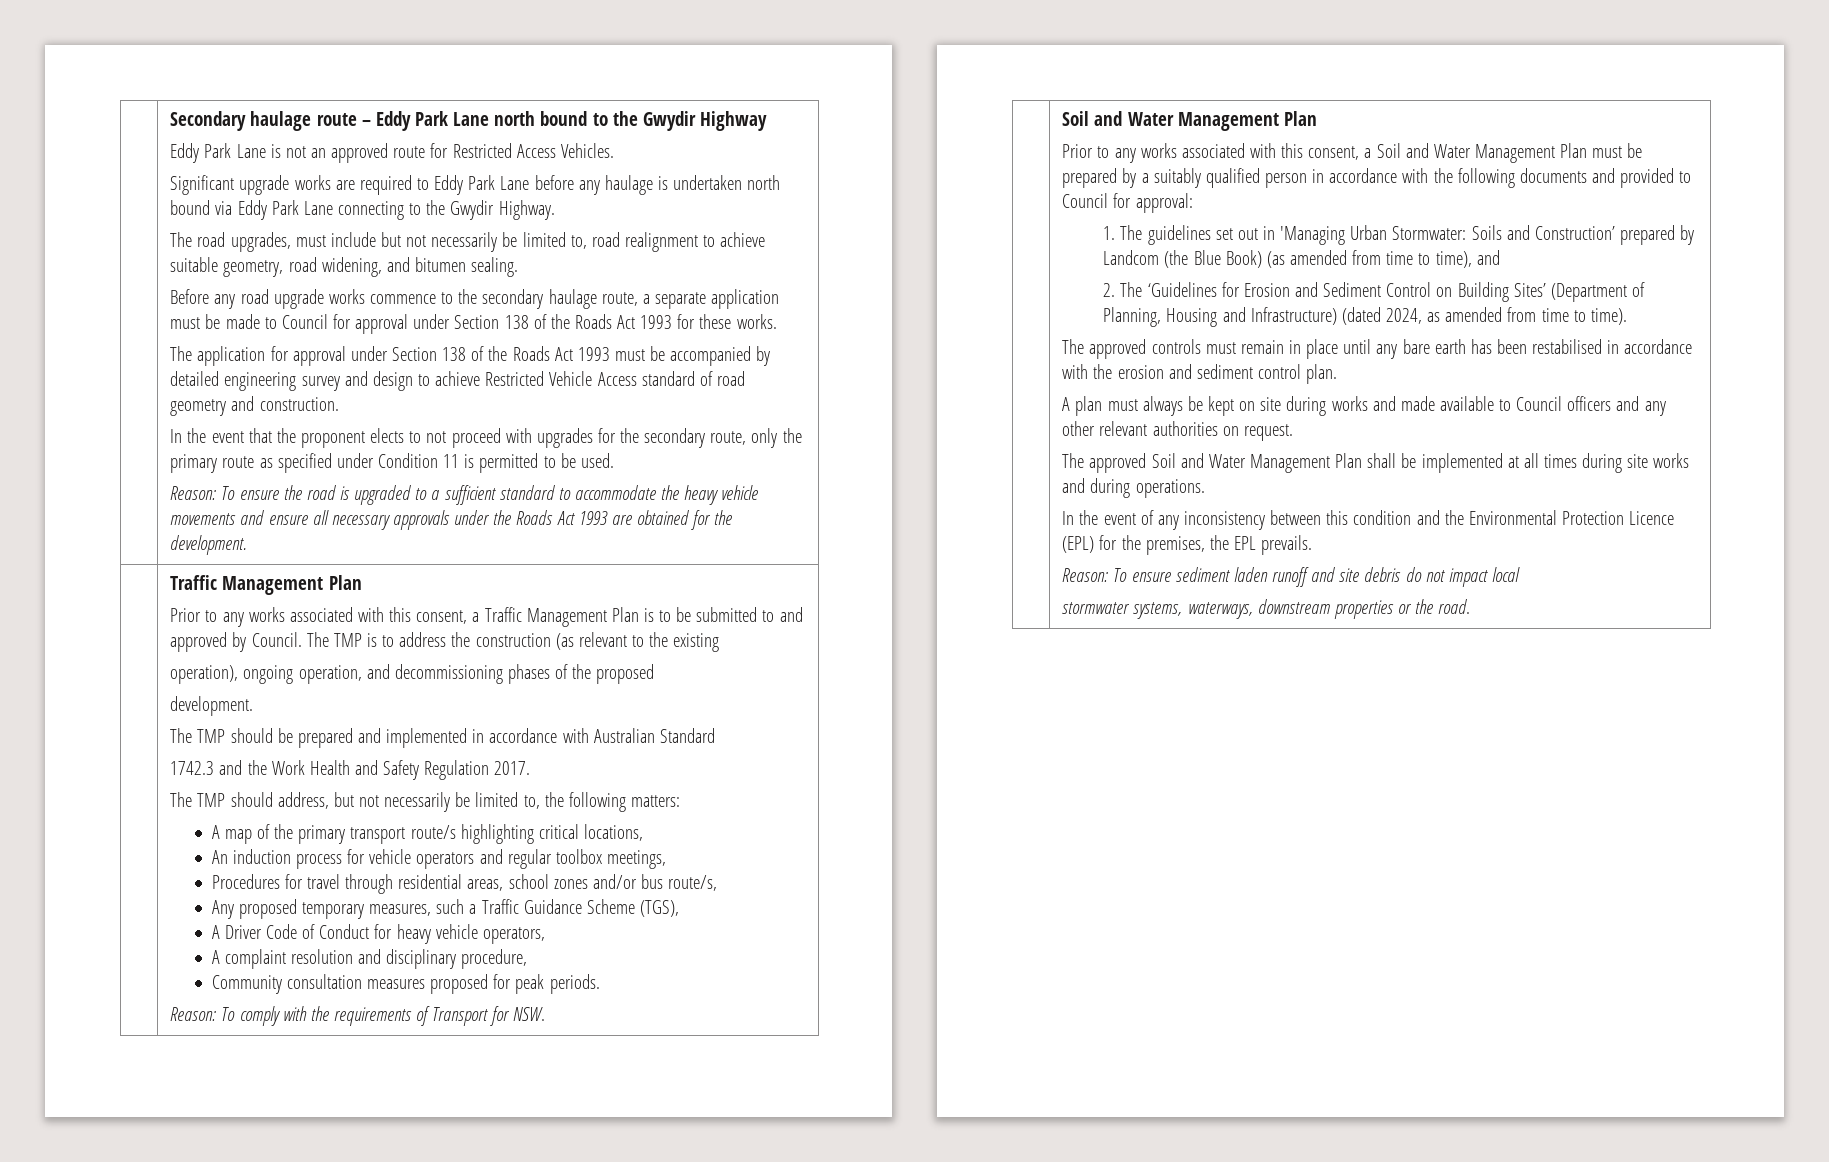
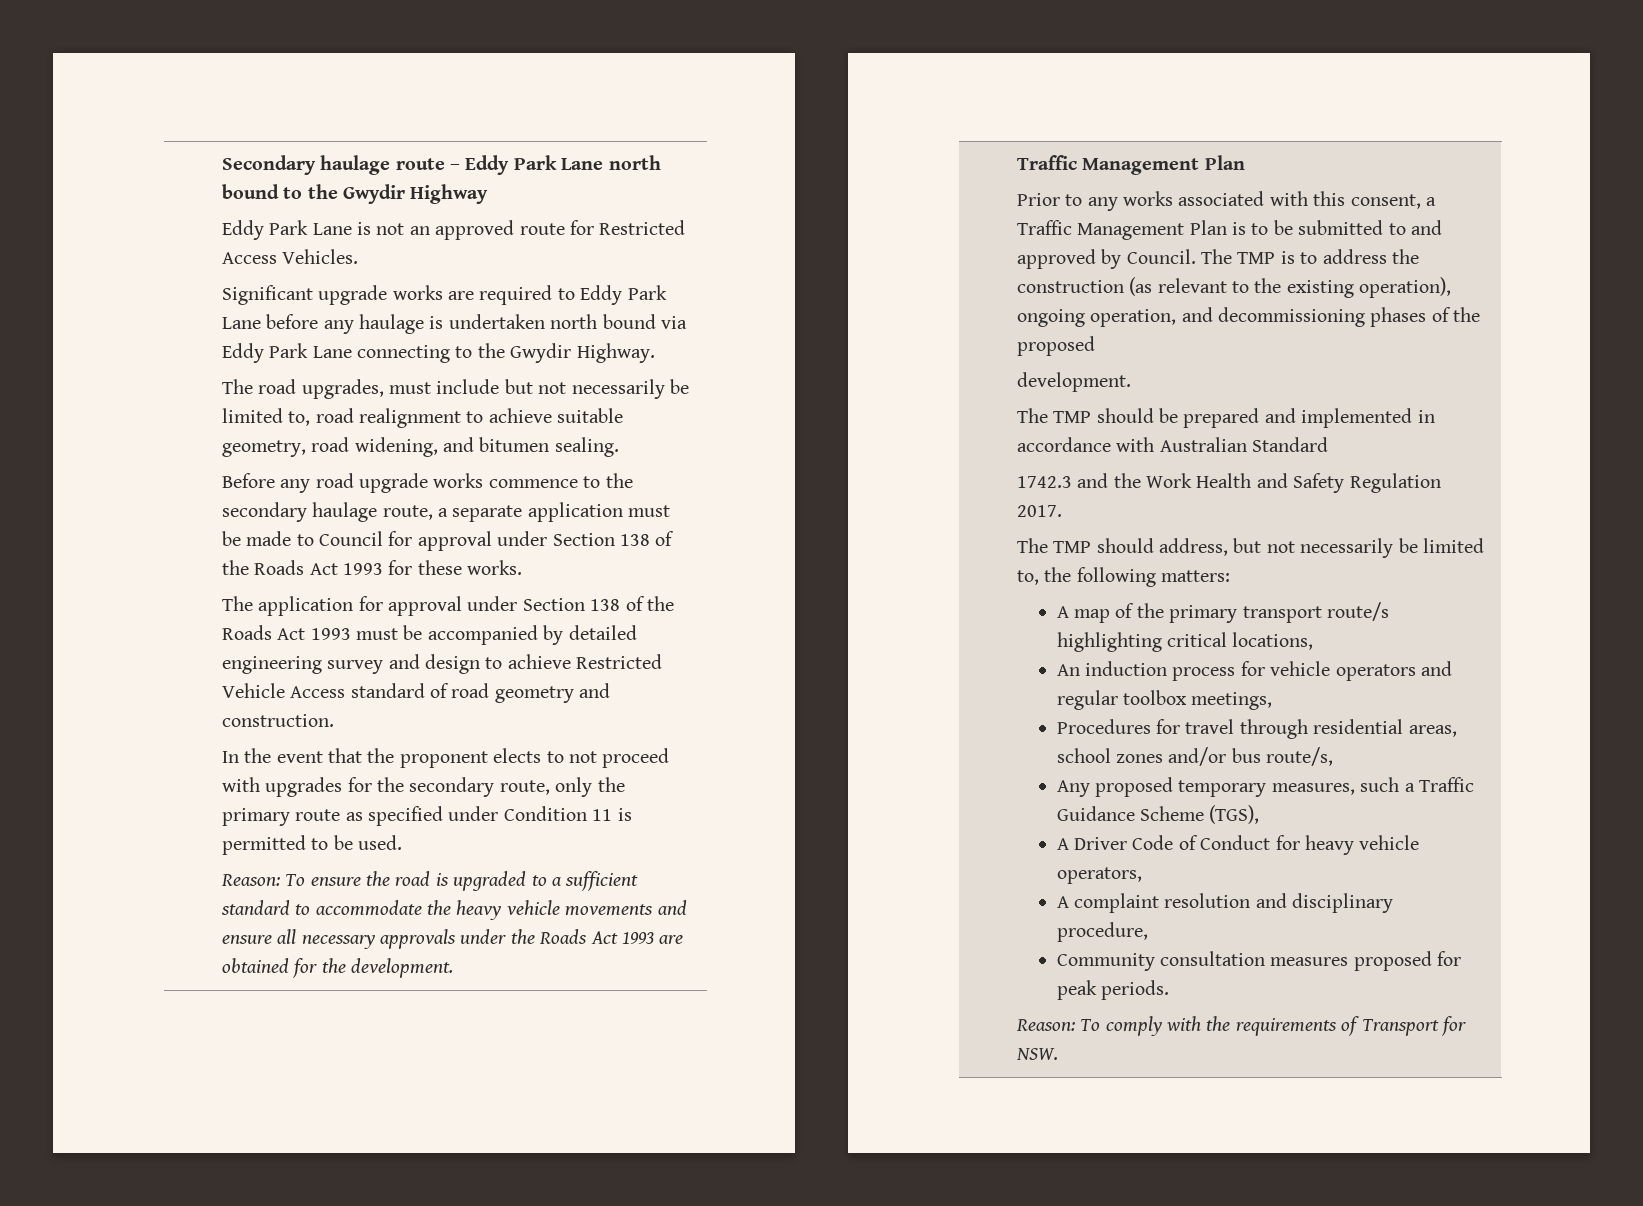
(720, 642) // -> (1354, 289) none
[1062,111,1317,131] [1062,143,1643,163] [1062,168,1692,188] [1062,193,1193,213] [1103,225,1695,245] [1103,250,1500,268] [1103,282,1645,302] [1103,307,1627,327] [1062,339,1693,359] [1062,364,1338,384] [1062,396,1666,416] [1062,421,1293,441] [1062,453,1690,473] [1062,478,1205,498] [1062,510,1675,530] [1062,535,1313,555] [1062,567,1520,587] [1062,599,1471,619] // | Soil and Water Management Plan // Prior to any works associated with this consent, a Soil and Water Management Plan must be prepared by a suitably qualified person in accordance with the following documents and provided to Council for approval: // 1. The guidelines set out in 'Managing Urban Stormwater: Soils and Construction’ prepared by Landcom (the Blue Book) (as amended from time to time), and // 2. The ‘Guidelines for Erosion and Sediment Control on Building Sites’ (Department of Planning, Housing and Infrastructure) (dated 2024, as amended from time to time). // The approved controls must remain in place until any bare earth has been restabilised in accordance with the erosion and sediment control plan. // A plan must always be kept on site during works and made available to Council officers and any other relevant authorities on request. // The approved Soil and Water Management Plan shall be implemented at all times during site works and during operations. // In the event of any inconsistency between this condition and the Environmental Protection Licence (EPL) for the premises, the EPL prevails. // Reason: To ensure sediment laden runoff and site debris do not impact local // stormwater systems, waterways, downstream properties or the road. -> (1058, 1054) none

